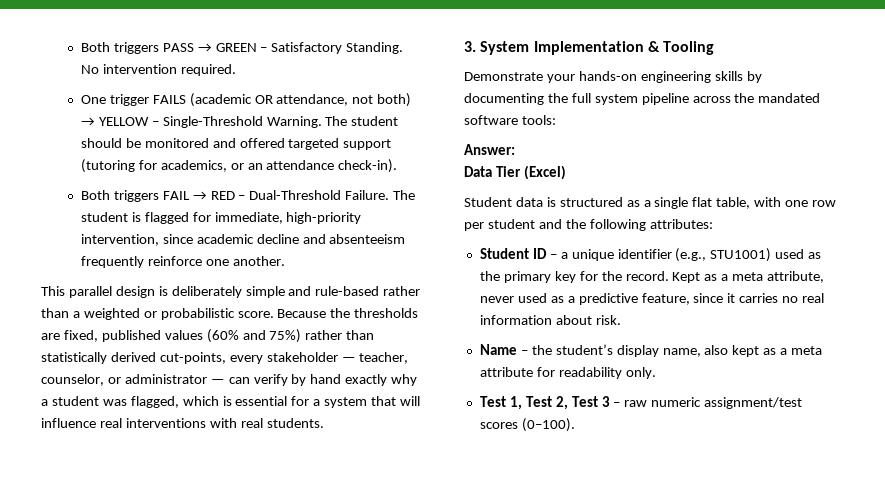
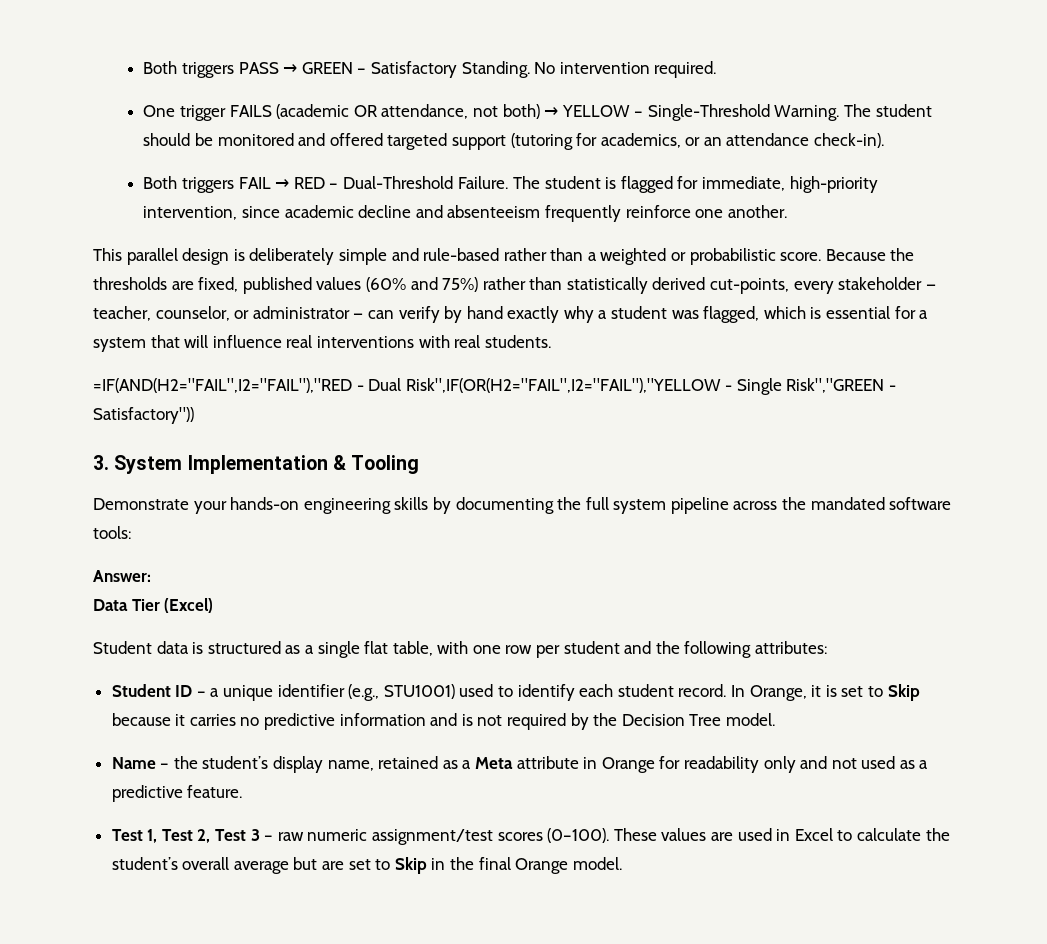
(324, 423) none -> [93,378,897,395] [93,407,194,424] // =IF(AND(H2="FAIL",I2="FAIL"),"RED - Dual Risk",IF(OR(H2="FAIL",I2="FAIL"),"YELLOW - Single Risk","GREEN - Satisfactory"))
[808,252,822,259] [479,271,825,283] [479,293,825,305] [479,315,621,325] as the primary key for the record. Kept as a meta attribute, never used as a predictive feature, since it carries no real information about risk. -> [498,684,920,701] [111,713,775,730] to identify each student record. In Orange, it is set to Skip because it carries no predictive information and is not required by the Decision Tree model.
[704,345,823,357] [479,367,656,379] also kept as a meta attribute for readability only. -> [378,756,929,773] [111,785,243,802] retained as a Meta attribute in Orange for readability only and not used as a predictive feature.
(575, 425) none -> [613,828,950,841] [111,857,622,874] These values are used in Excel to calculate the student’s overall average but are set to Skip in the final Orange model.

